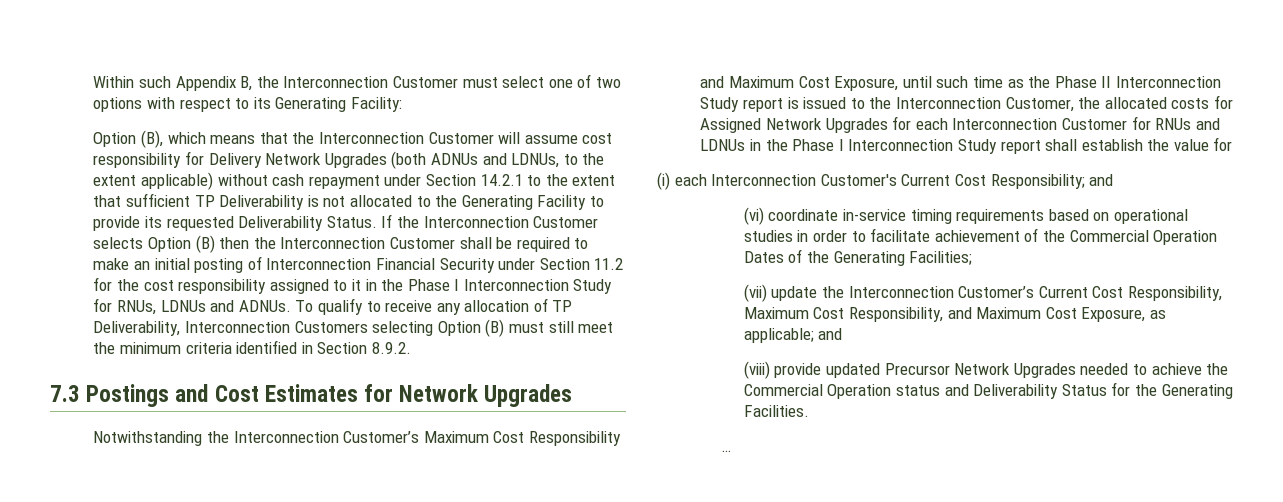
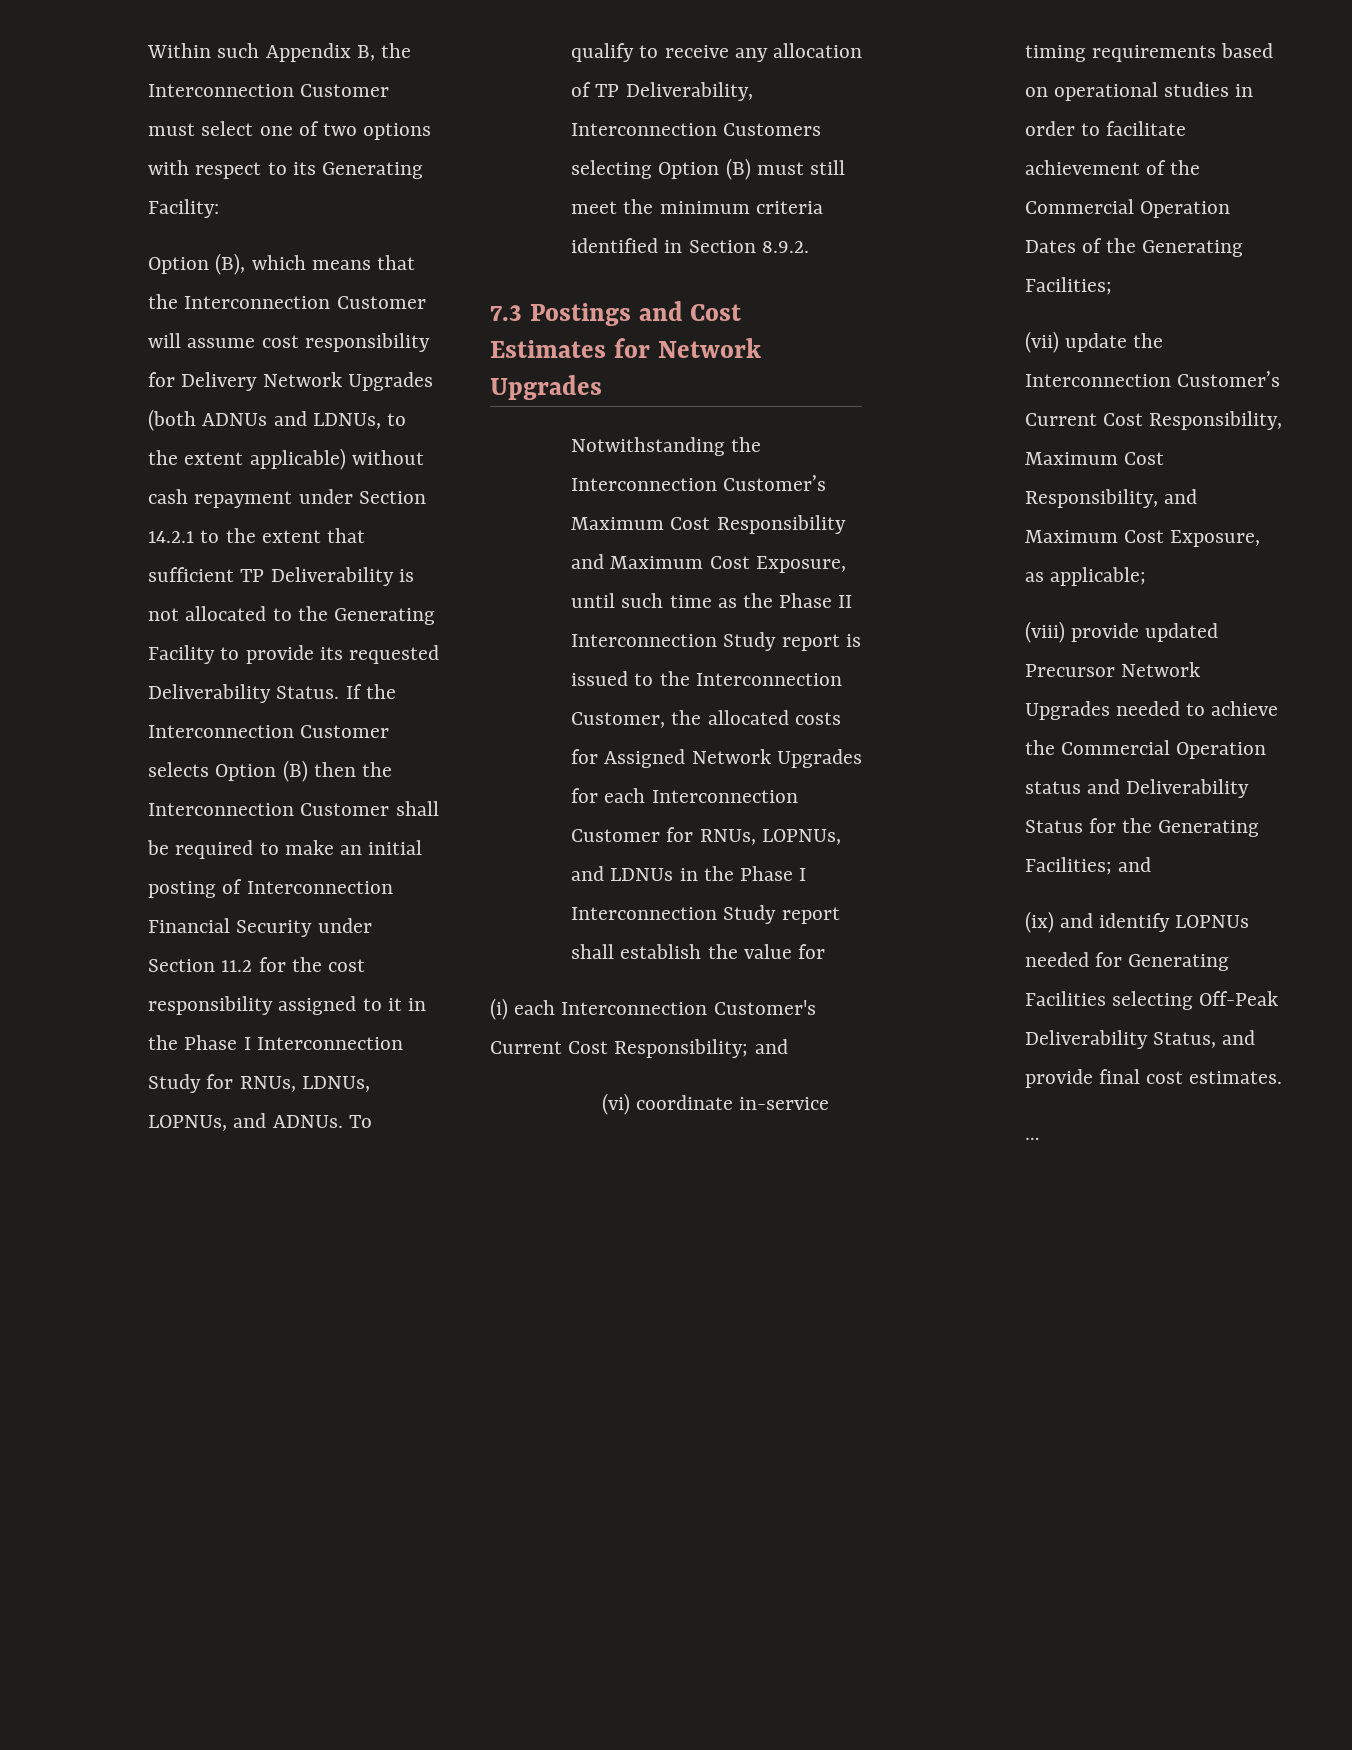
[160,300,206,312] LDNUs -> [301,1076,370,1092] [148,1115,228,1131] LDNUs, LOPNUs,
[1155,118,1192,130] RNUs -> [699,829,841,845] RNUs, LOPNUs,
[818,328,843,340] and -> (1146, 576) none
[743,405,809,417] Facilities. -> [1024,857,1151,875] [1024,911,1250,933] [1024,952,1230,971] [1024,991,1279,1010] [1024,1030,1256,1049] [1024,1069,1283,1088] Facilities; and // (ix) and identify LOPNUs needed for Generating Facilities selecting Off-Peak Deliverability Status, and provide final cost estimates.

